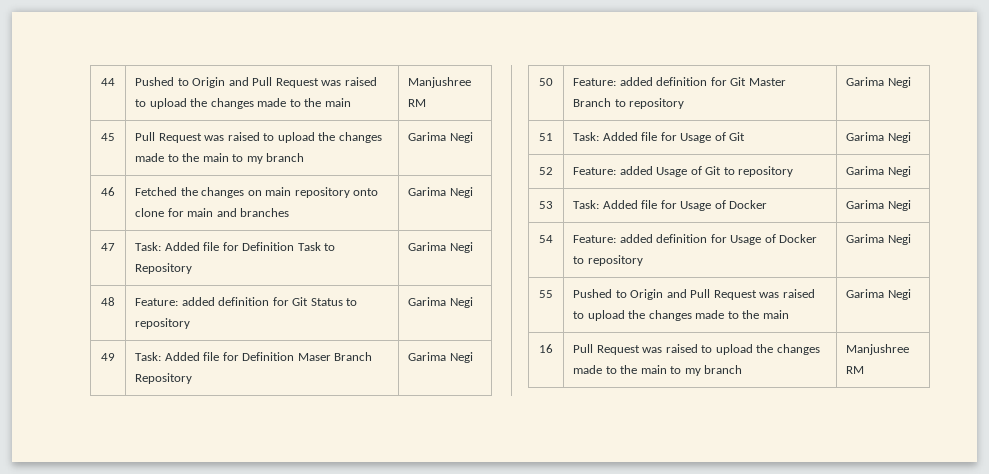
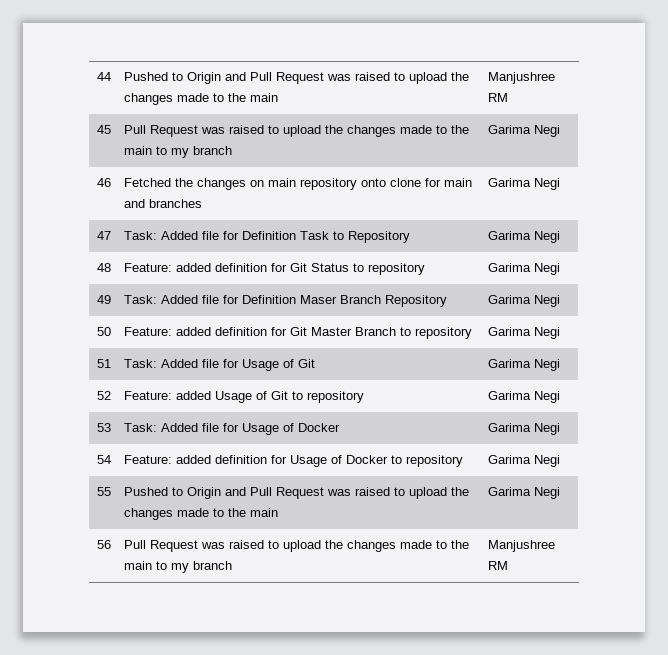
[539,344,553,353] 16 -> [96,540,111,549] 56

